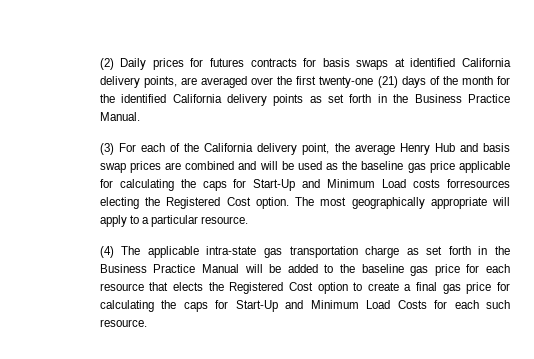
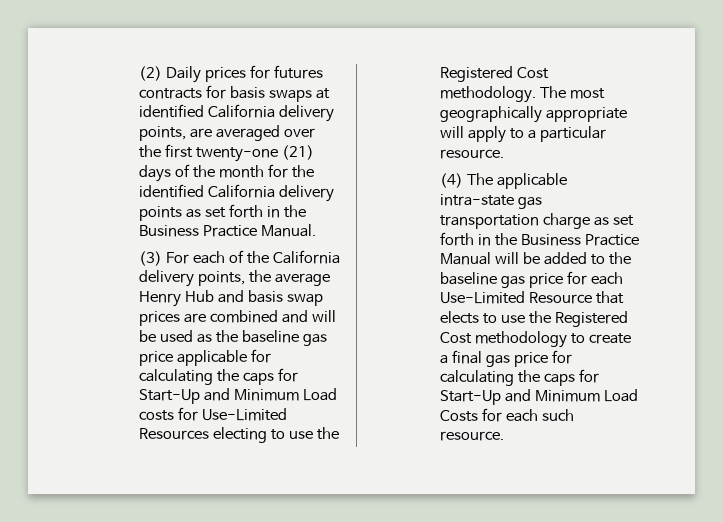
[302,143,330,155] point, -> [197,271,245,286] points,
[446,179,510,188] [99,197,289,209] forresources electing the Registered Cost option. -> [177,407,287,421] [138,427,339,443] [439,66,549,82] [439,86,536,103] for Use-Limited Resources electing to use the Registered Cost methodology.
[99,282,348,294] resource that elects the Registered Cost option -> [439,291,624,304] [439,311,628,327] [439,331,567,348] Use-Limited Resource that elects to use the Registered Cost methodology

